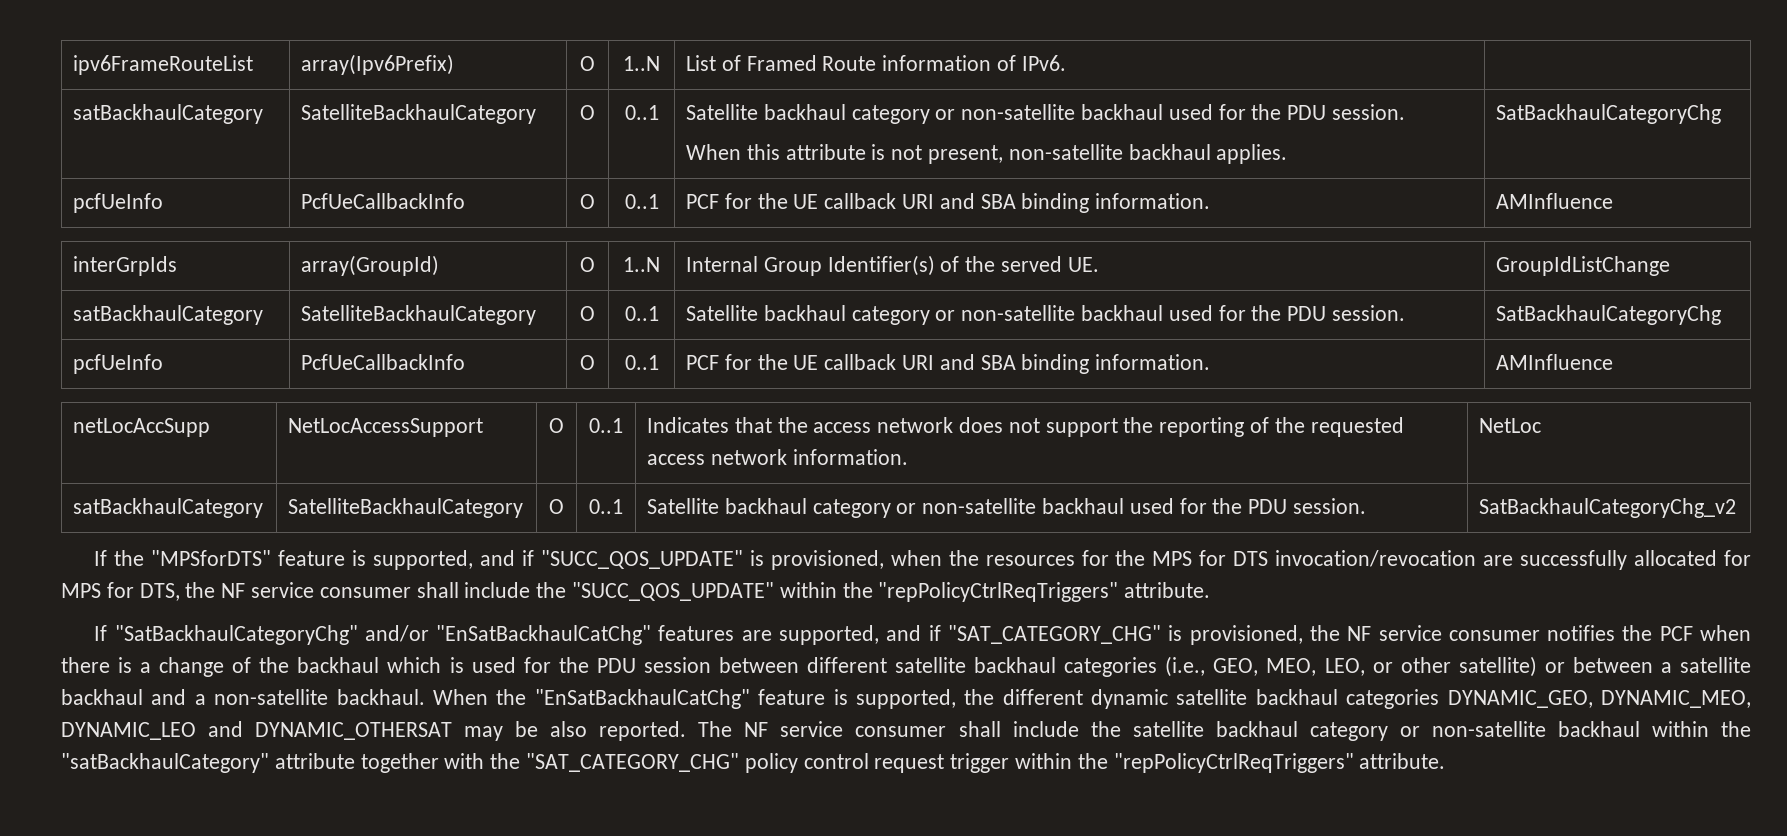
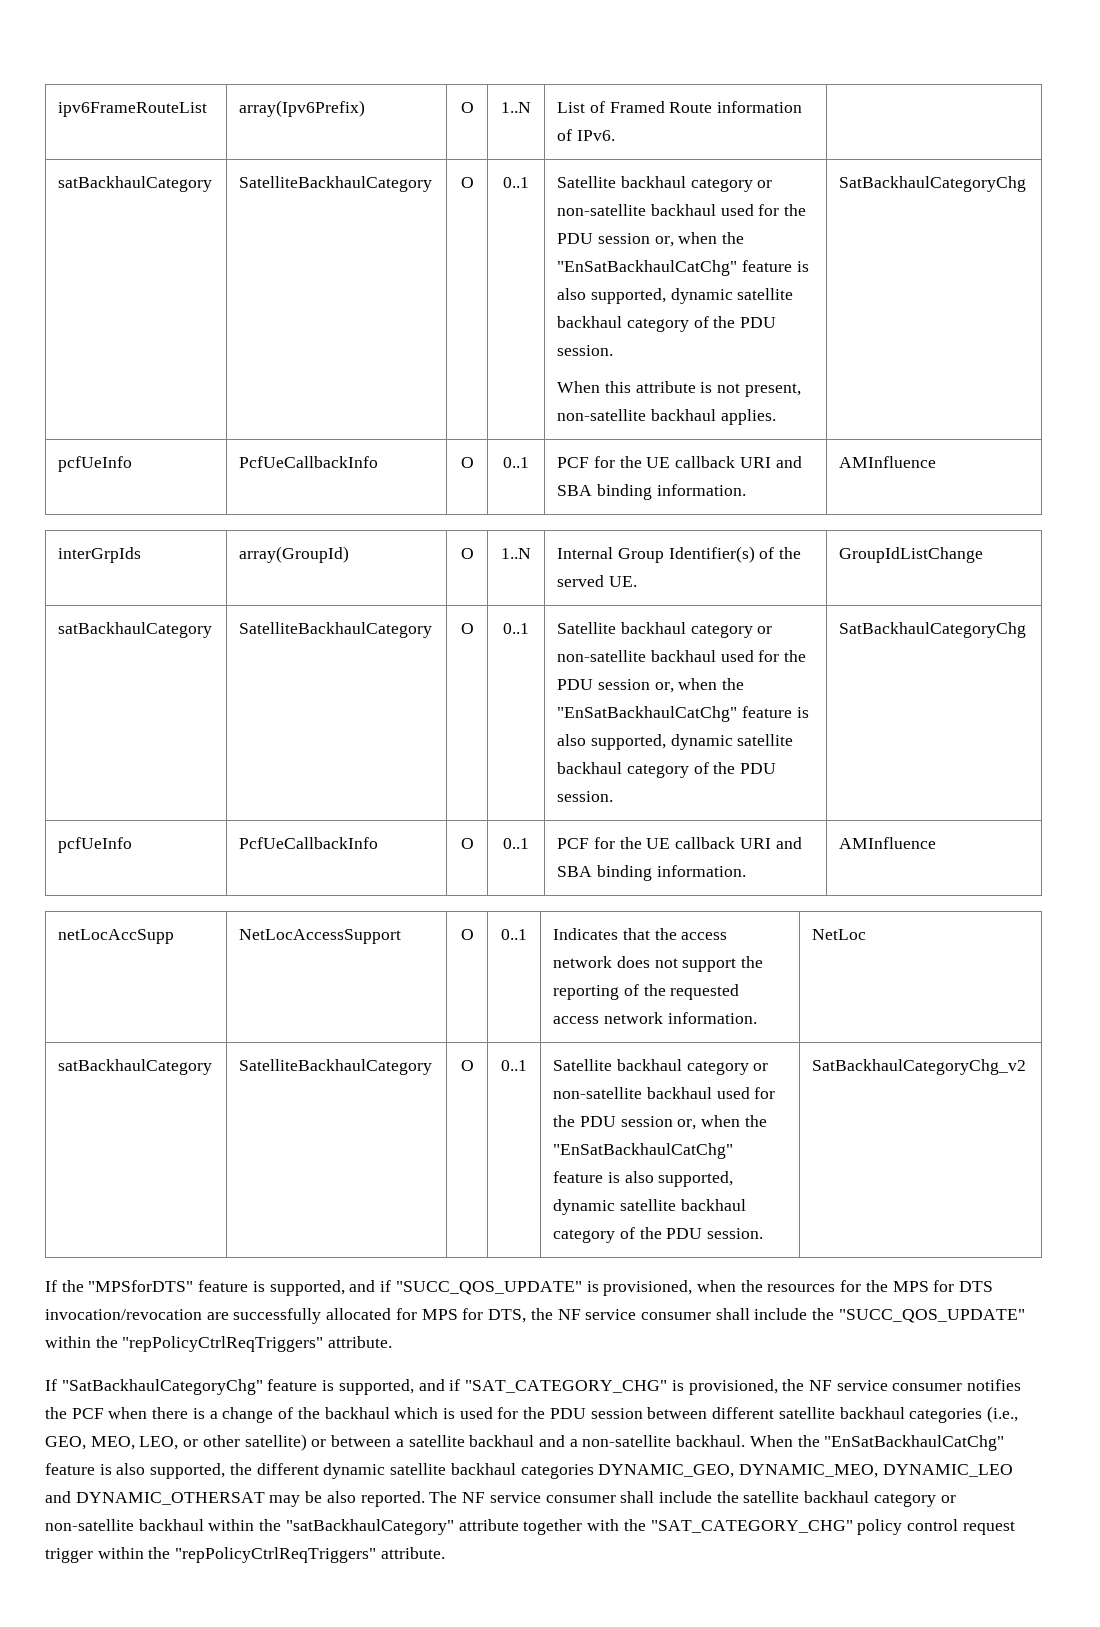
(1327, 112) none -> [597,232,745,247] [557,260,809,276] [557,288,794,304] [557,316,777,332] session or, when the "EnSatBackhaulCatChg" feature is also supported, dynamic satellite backhaul category of the PDU
(1327, 313) none -> [597,678,745,693] [557,706,809,722] [557,734,794,750] [557,762,777,778] session or, when the "EnSatBackhaulCatChg" feature is also supported, dynamic satellite backhaul category of the PDU
(1288, 506) none -> [620,1115,767,1130] [553,1143,734,1159] [553,1171,734,1187] [553,1199,746,1215] [553,1227,703,1243] session or, when the "EnSatBackhaulCatChg" feature is also supported, dynamic satellite backhaul category of the PDU
[364,625,772,645] and/or "EnSatBackhaulCatChg" features are -> [267,1379,335,1391] feature is
(848, 697) none -> [116,1463,146,1475] also

